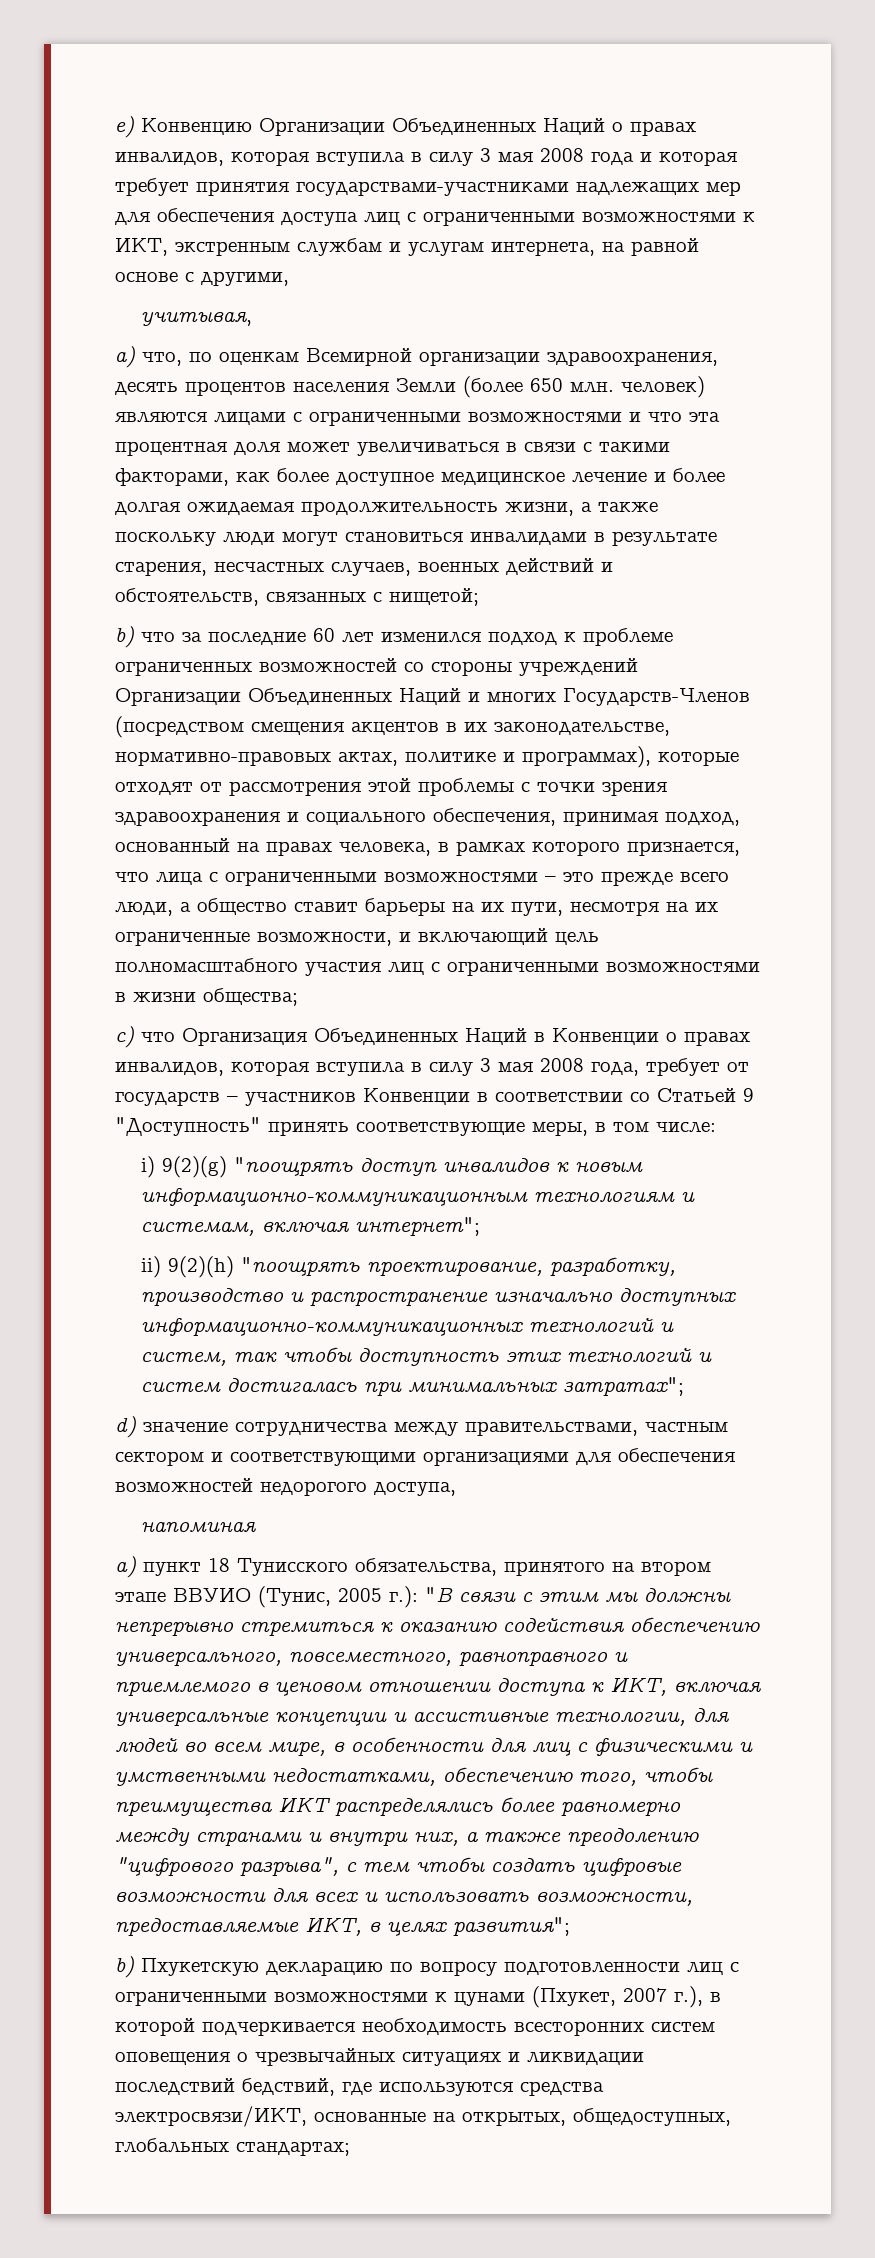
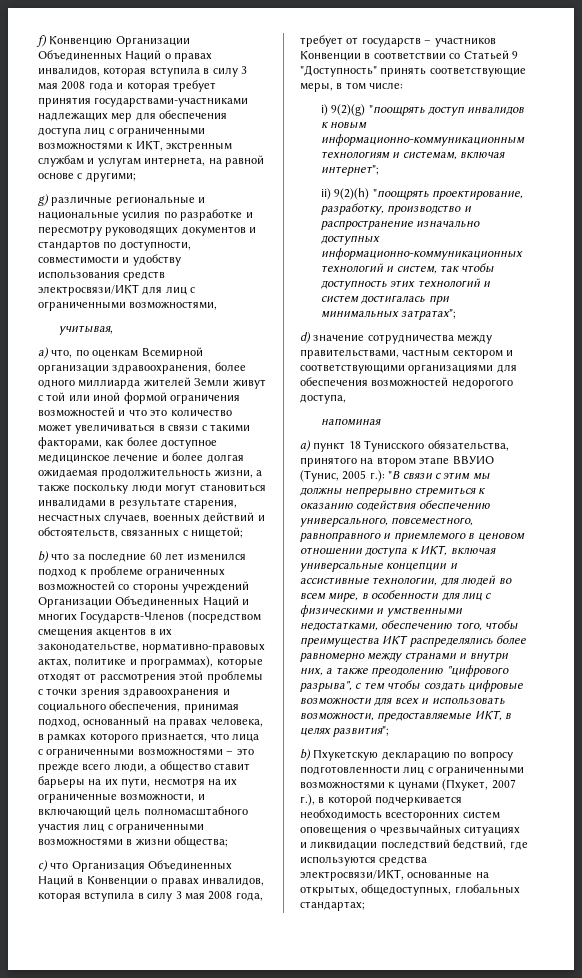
[115,116,134,138] е) -> [36,35,47,47] f)
[201,271,289,286] другими, -> [85,172,136,182] [38,194,206,206] [38,209,253,221] [38,226,257,236] [38,241,191,251] [38,254,181,266] [38,271,166,281] [38,284,196,296] [38,301,218,311] другими; // g) различные региональные и национальные усилия по разработке и пересмотру руководящих документов и стандартов по доступности, совместимости и удобству использования средств электросвязи/ИКТ для лиц с ограниченными возможностями,
[115,376,705,398] [115,411,720,426] [115,441,280,456] десять процентов населения Земли (более 650 млн. человек) являются лицами с ограниченными возможностями и что эта процентная доля -> [214,362,246,371] [38,377,266,389] [38,392,240,404] [38,407,232,417] более одного миллиарда жителей Земли живут с той или иной формой ограничения возможностей и что это количество

